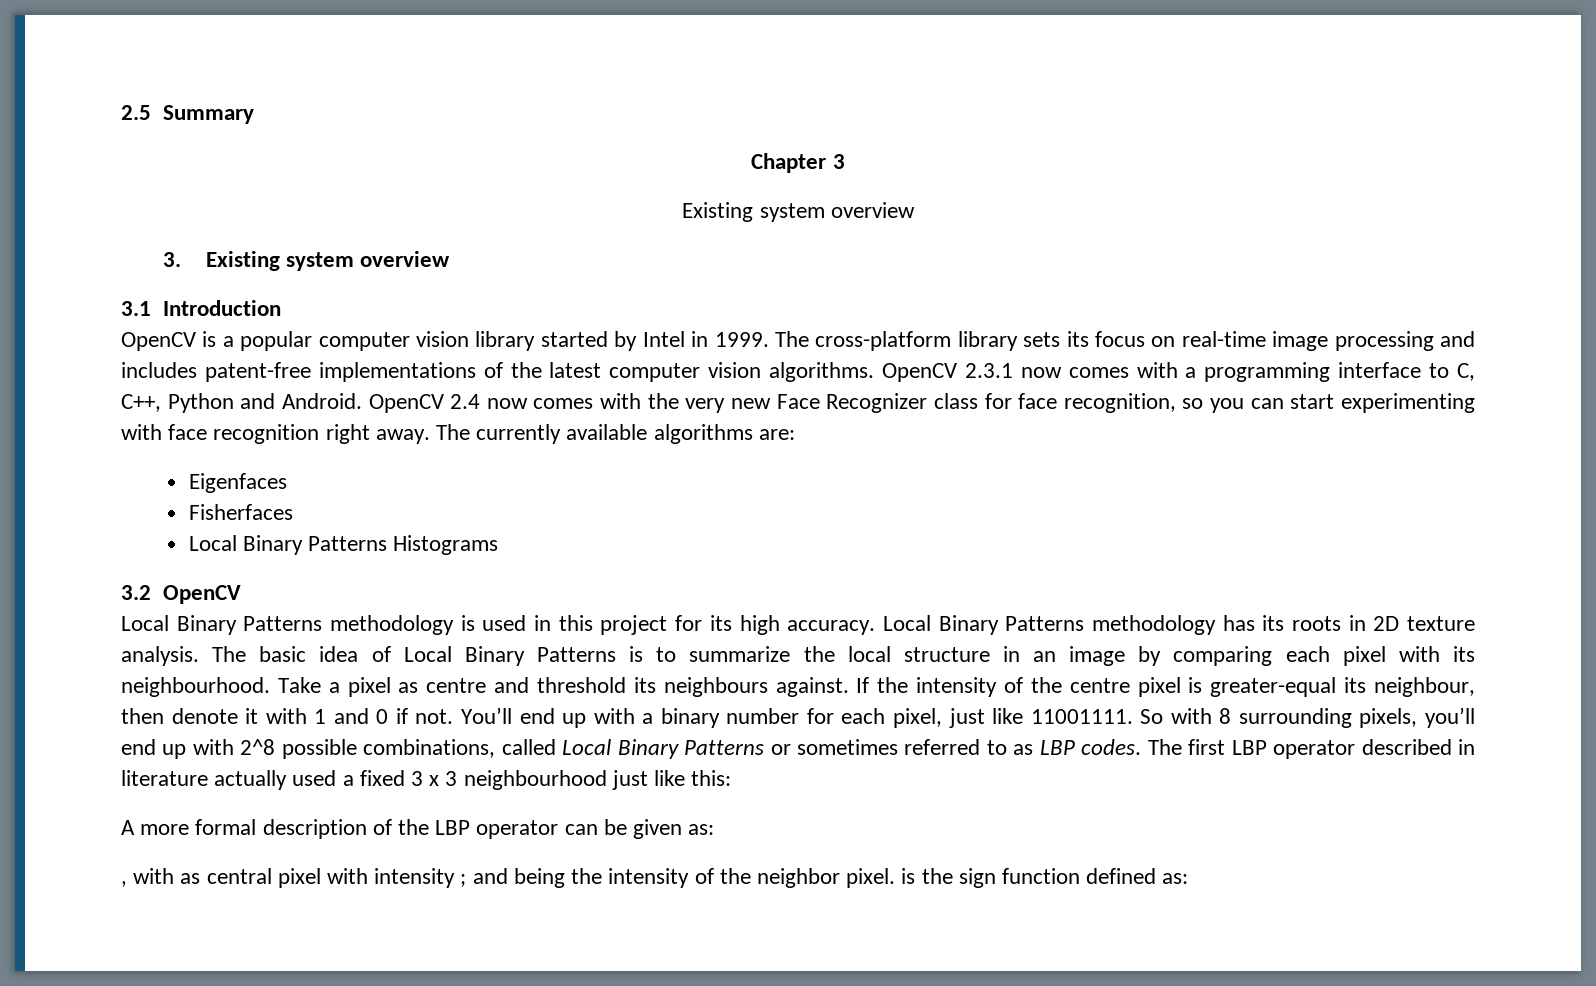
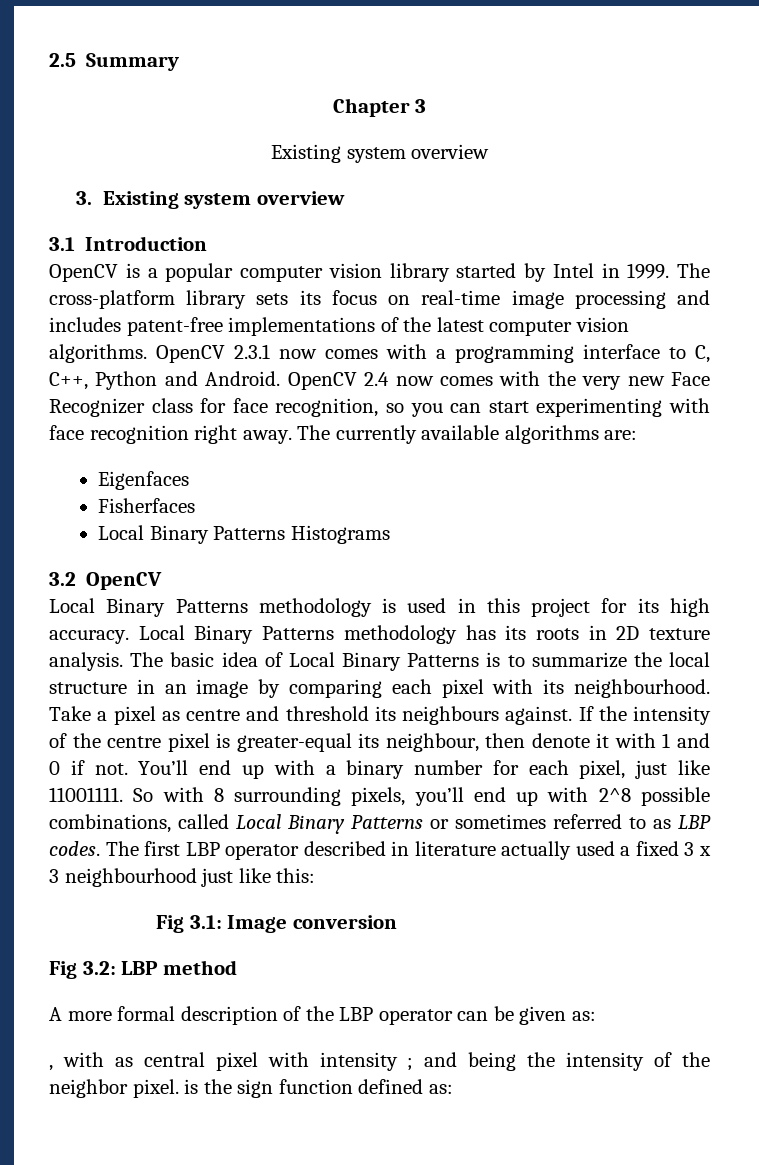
(732, 778) none -> [156,915,397,933] [49,960,237,979] // Fig 3.1: Image conversion // Fig 3.2: LBP method

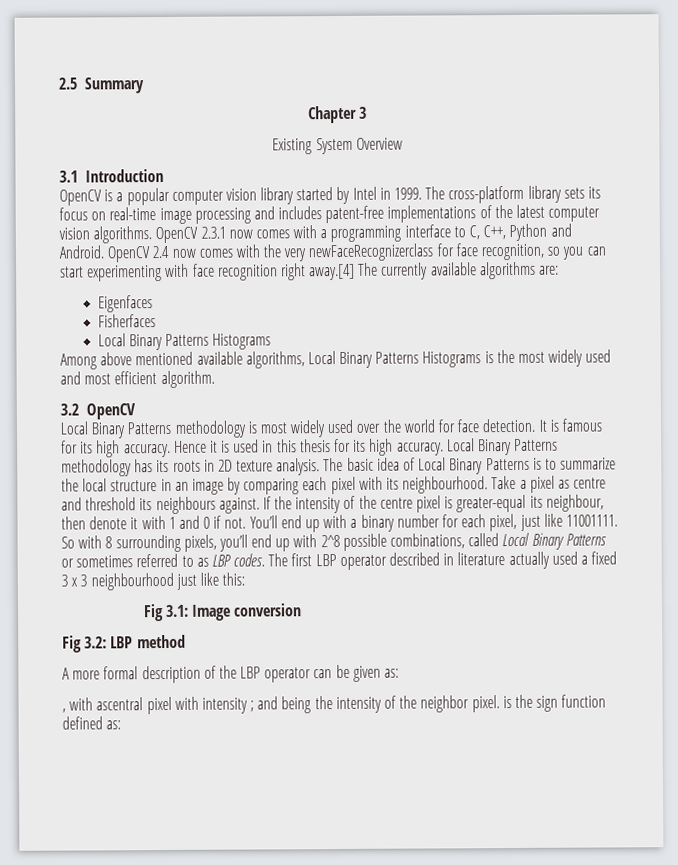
[346,144,490,163] [75,191,345,209] system overview // 3. Existing system overview -> [315,137,403,155] System Overview
[627,372,710,386] [49,398,193,417] new Face Recognizer class -> [308,243,435,262] newFaceRecognizerclass
[242,430,292,444] away. -> [309,263,356,281] away.[4]
(390, 534) none -> [60,349,612,370] [60,370,215,389] // Among above mentioned available algorithms, Local Binary Patterns Histograms is the most widely used and most efficient algorithm.
(397, 605) none -> [259,418,602,438] [61,440,231,458] most widely used over the world for face detection. It is famous for its high accuracy. Hence it is
[531,598,591,617] project -> [299,439,331,453] thesis
[114,1052,205,1067] as central -> [96,697,144,711] ascentral

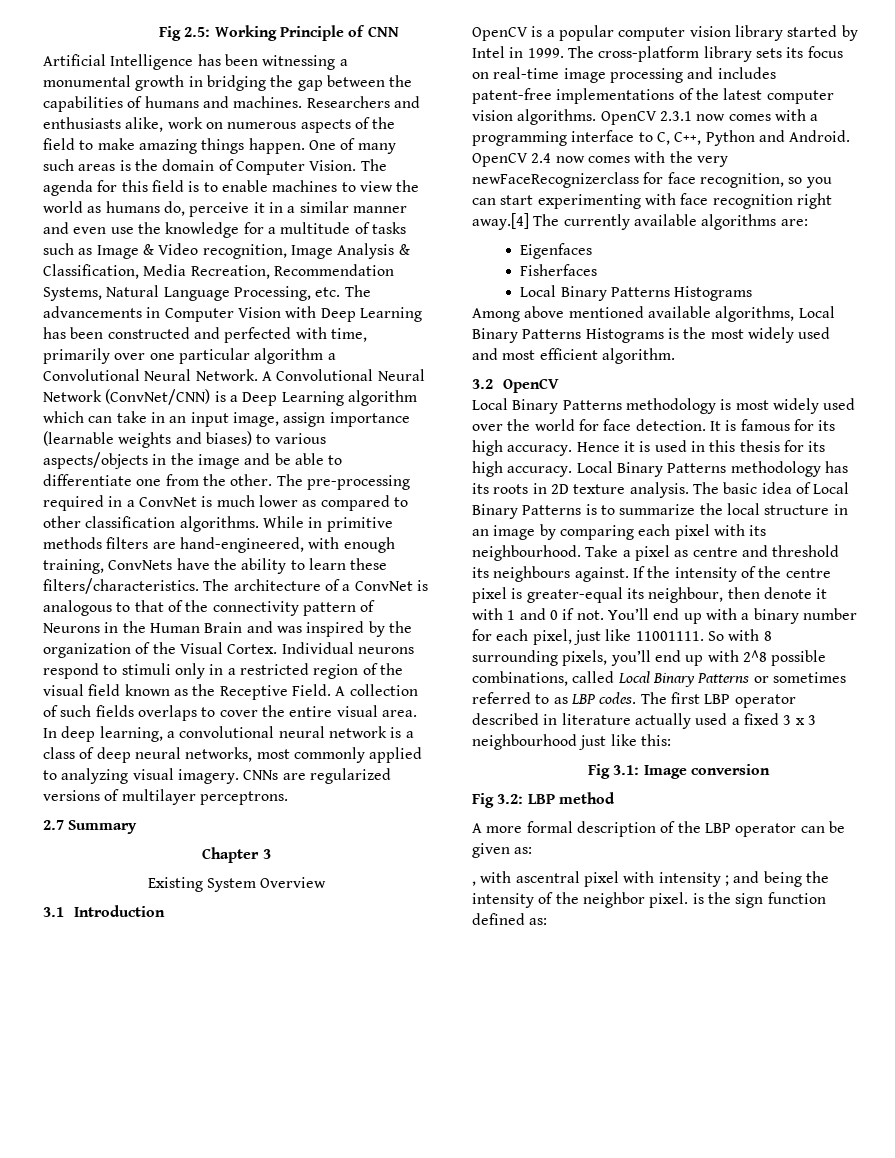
[58,77,78,90] 2.5 -> [159,25,399,41] [43,54,348,70] [43,75,413,91] [43,96,420,112] [43,117,396,133] [43,138,396,154] [43,159,387,175] [43,180,420,196] [43,201,407,217] [43,222,406,238] [43,243,410,259] [43,264,394,279] [43,285,371,301] [43,306,422,322] [43,327,367,343] [43,348,336,364] [43,369,425,381] [43,389,417,406] [43,411,410,427] [43,431,326,448] [43,452,343,469] [43,474,410,490] [43,495,408,511] [43,516,393,532] [43,537,395,553] [43,558,388,574] [43,578,428,594] [43,600,376,616] [43,621,412,637] [43,642,414,658] [43,663,403,679] [43,684,418,700] [43,705,417,721] [43,726,414,742] [43,747,423,763] [43,768,391,784] [43,789,288,805] [43,820,64,830] Fig 2.5: Working Principle of CNN // Artificial Intelligence has been witnessing a monumental growth in bridging the gap between the capabilities of humans and machines. Researchers and enthusiasts alike, work on numerous aspects of the field to make amazing things happen. One of many such areas is the domain of Computer Vision. The agenda for this field is to enable machines to view the world as humans do, perceive it in a similar manner and even use the knowledge for a multitude of tasks such as Image & Video recognition, Image Analysis & Classification, Media Recreation, Recommendation Systems, Natural Language Processing, etc. The advancements in Computer Vision with Deep Learning has been constructed and perfected with time, primarily over one particular algorithm a Convolutional Neural Network. A Convolutional Neural Network (ConvNet/CNN) is a Deep Learning algorithm which can take in an input image, assign importance (learnable weights and biases) to various aspects/objects in the image and be able to differentiate one from the other. The pre-processing required in a ConvNet is much lower as compared to other classification algorithms. While in primitive methods filters are hand-engineered, with enough training, ConvNets have the ability to learn these filters/characteristics. The architecture of a ConvNet is analogous to that of the connectivity pattern of Neurons in the Human Brain and was inspired by the organization of the Visual Cortex. Individual neurons respond to stimuli only in a restricted region of the visual field known as the Receptive Field. A collection of such fields overlaps to cover the entire visual area. In deep learning, a convolutional neural network is a class of deep neural networks, most commonly applied to analyzing visual imagery. CNNs are regularized versions of multilayer perceptrons. // 2.7

